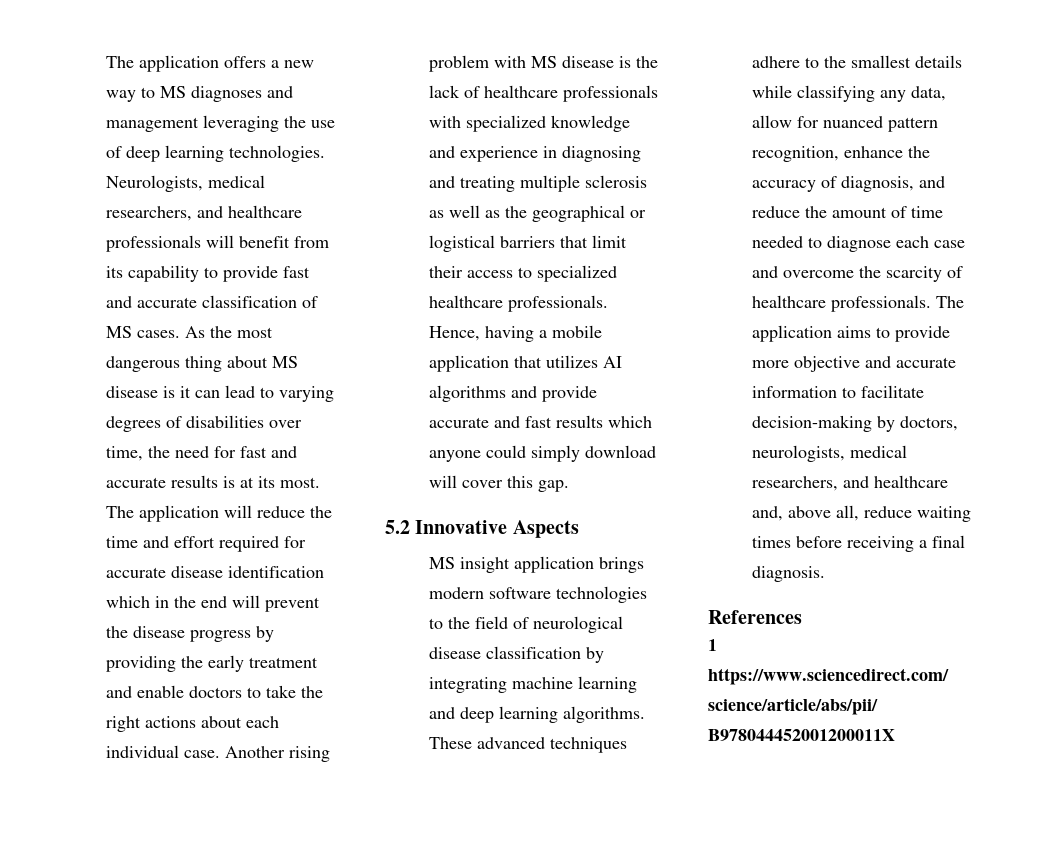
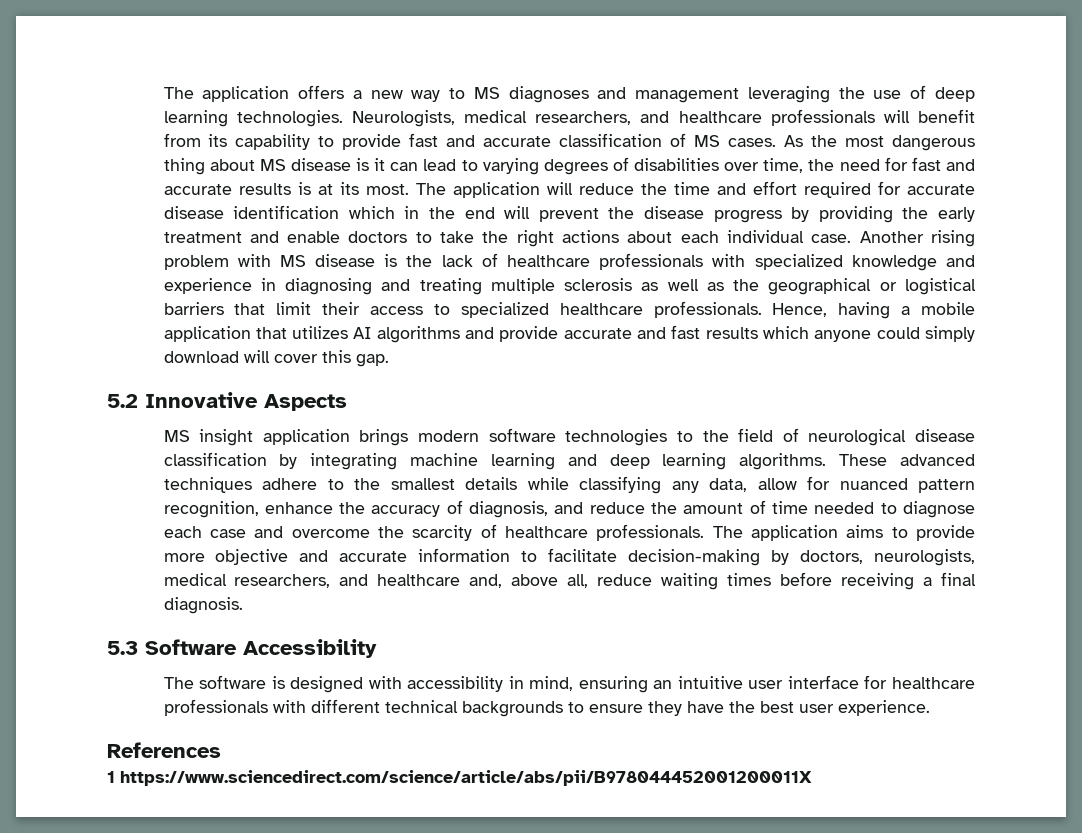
(826, 574) none -> [107,639,377,658] [163,675,975,693] [163,699,930,717] // 5.3 Software Accessibility // The software is designed with accessibility in mind, ensuring an intuitive user interface for healthcare professionals with different technical backgrounds to ensure they have the best user experience.

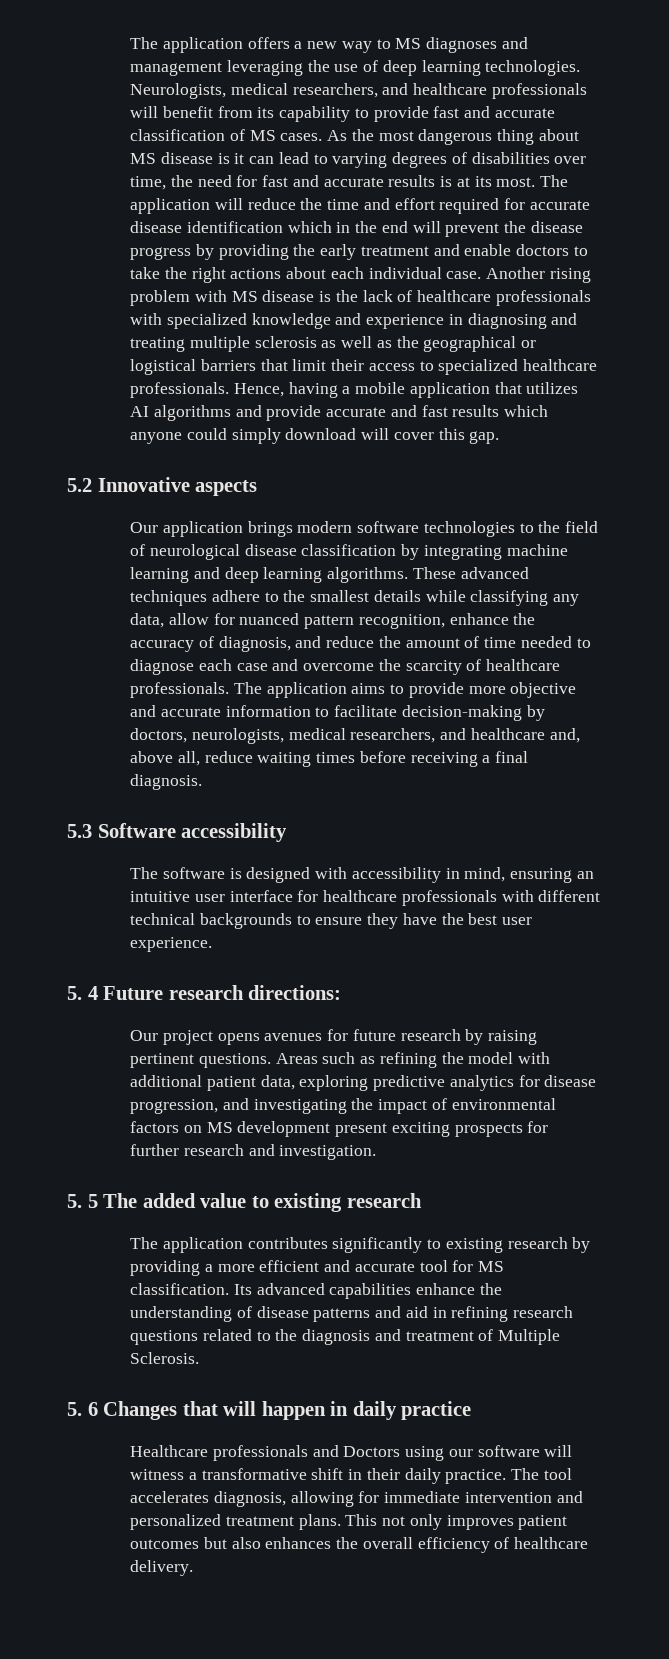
[264,394,347,411] [163,429,254,446] Aspects // MS insight -> [195,480,258,496] [130,522,159,533] aspects // Our
[243,639,377,658] Accessibility -> [181,823,288,842] accessibility
[107,742,221,758] [107,770,812,786] References // 1 https://www.sciencedirect.com/science/article/abs/pii/B978044452001200011X -> [67,985,342,1000] [130,1029,538,1045] [130,1052,551,1068] [130,1075,597,1091] [130,1098,556,1114] [130,1121,549,1137] [130,1144,377,1160] [67,1193,422,1212] [130,1237,591,1253] [130,1260,505,1276] [130,1283,502,1299] [130,1306,574,1322] [130,1329,561,1345] [130,1352,200,1364] [67,1401,472,1420] [130,1445,573,1461] [130,1468,572,1484] [130,1491,583,1507] [130,1514,568,1530] [130,1537,589,1553] [130,1560,194,1576] 5. 4 Future research directions: // Our project opens avenues for future research by raising pertinent questions. Areas such as refining the model with additional patient data, exploring predictive analytics for disease progression, and investigating the impact of environmental factors on MS development present exciting prospects for further research and investigation. // 5. 5 The added value to existing research // The application contributes significantly to existing research by providing a more efficient and accurate tool for MS classification. Its advanced capabilities enhance the understanding of disease patterns and aid in refining research questions related to the diagnosis and treatment of Multiple Sclerosis. // 5. 6 Changes that will happen in daily practice // Healthcare professionals and Doctors using our software will witness a transformative shift in their daily practice. The tool accelerates diagnosis, allowing for immediate intervention and personalized treatment plans. This not only improves patient outcomes but also enhances the overall efficiency of healthcare delivery.

